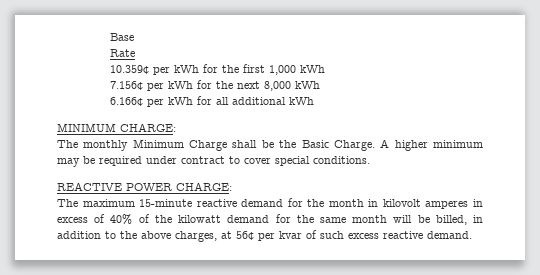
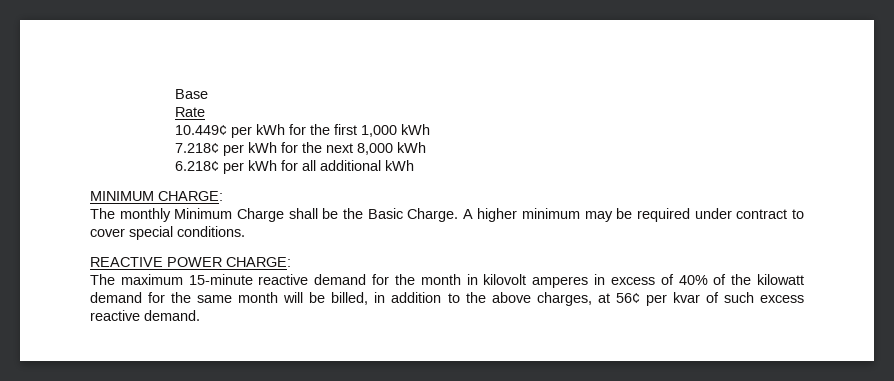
[109,65,149,74] 10.359¢ -> [175,125,228,135] 10.449¢
[109,81,143,90] 7.156¢ -> [175,143,220,153] 7.218¢
[109,97,143,106] 6.166¢ -> [175,161,220,171] 6.218¢

